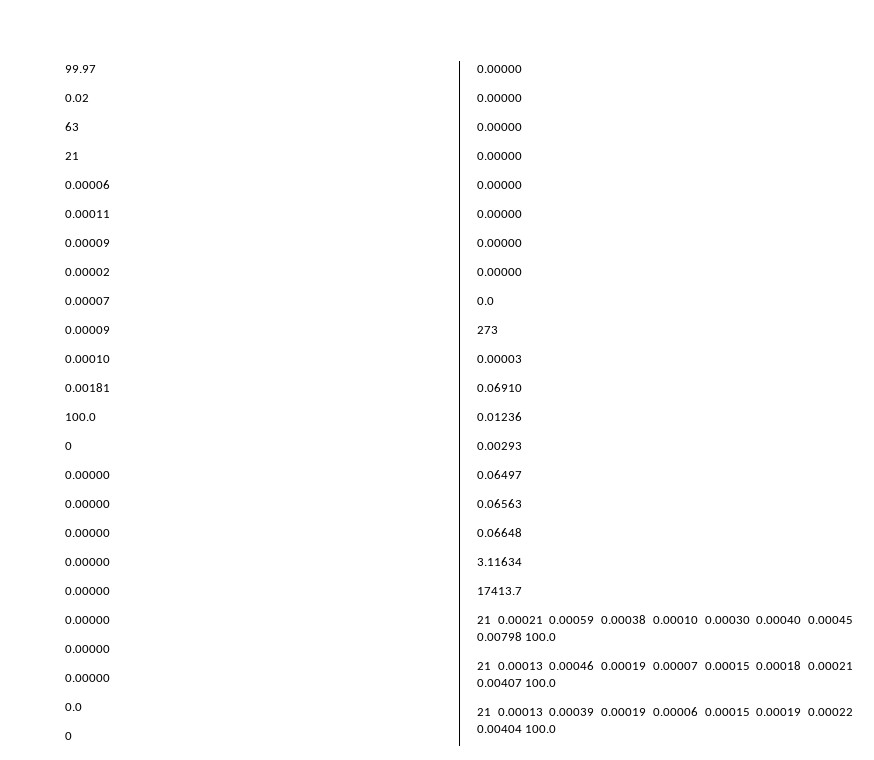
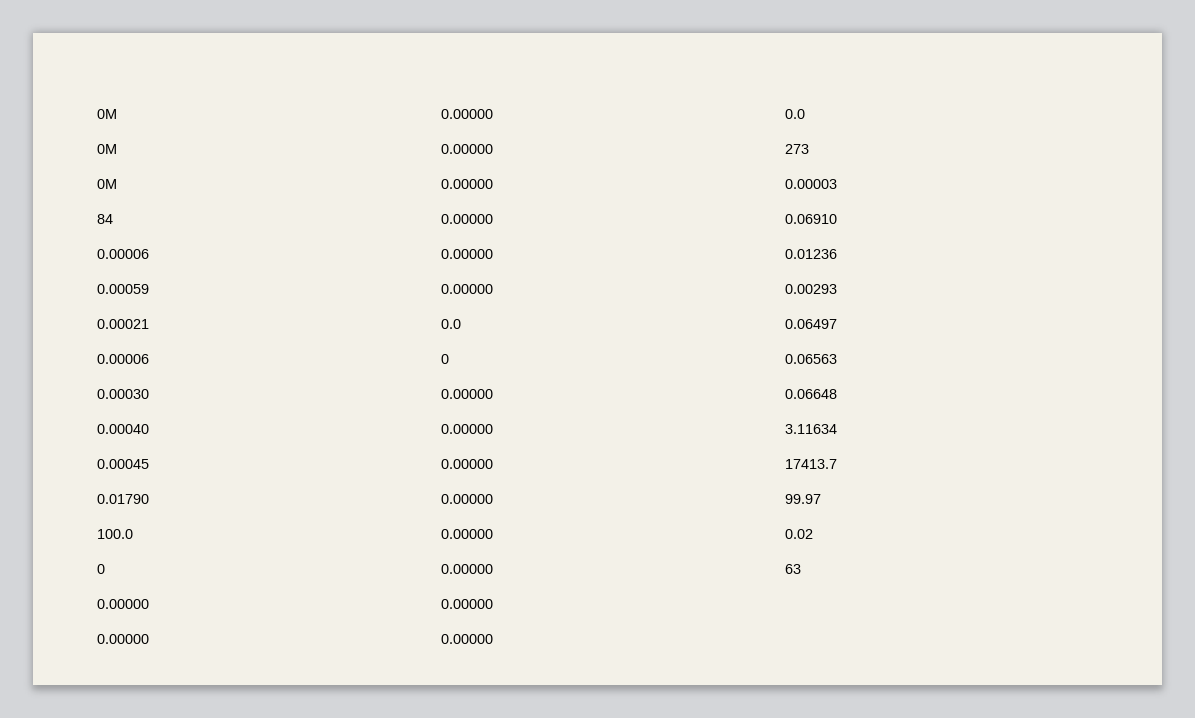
[65,65,96,73] [65,94,89,102] [65,122,79,131] [65,152,79,160] [65,180,110,189] [65,210,110,218] [65,239,110,247] [65,268,110,276] [65,297,110,305] [65,326,110,334] [65,355,110,363] [65,383,110,392] 99.97 // 0.02 // 63 // 21 // 0.00006 // 0.00011 // 0.00009 // 0.00002 // 0.00007 // 0.00009 // 0.00010 // 0.00181 -> [97,109,117,119] [97,144,117,154] [97,179,117,189] [97,214,113,224] [97,249,149,259] [97,284,149,294] [97,319,149,329] [97,354,149,364] [97,389,149,399] [97,424,149,434] [97,459,149,469] [97,494,149,504] 0M // 0M // 0M // 84 // 0.00006 // 0.00059 // 0.00021 // 0.00006 // 0.00030 // 0.00040 // 0.00045 // 0.01790
[477,615,853,624] [477,632,557,641] [477,661,853,670] [477,679,557,687] [477,707,853,716] [477,725,557,733] 21 0.00021 0.00059 0.00038 0.00010 0.00030 0.00040 0.00045 0.00798 100.0 // 21 0.00013 0.00046 0.00019 0.00007 0.00015 0.00018 0.00021 0.00407 100.0 // 21 0.00013 0.00039 0.00019 0.00006 0.00015 0.00019 0.00022 0.00404 100.0 -> [785,494,821,504] [785,529,813,539] [785,564,801,574] 99.97 // 0.02 // 63

